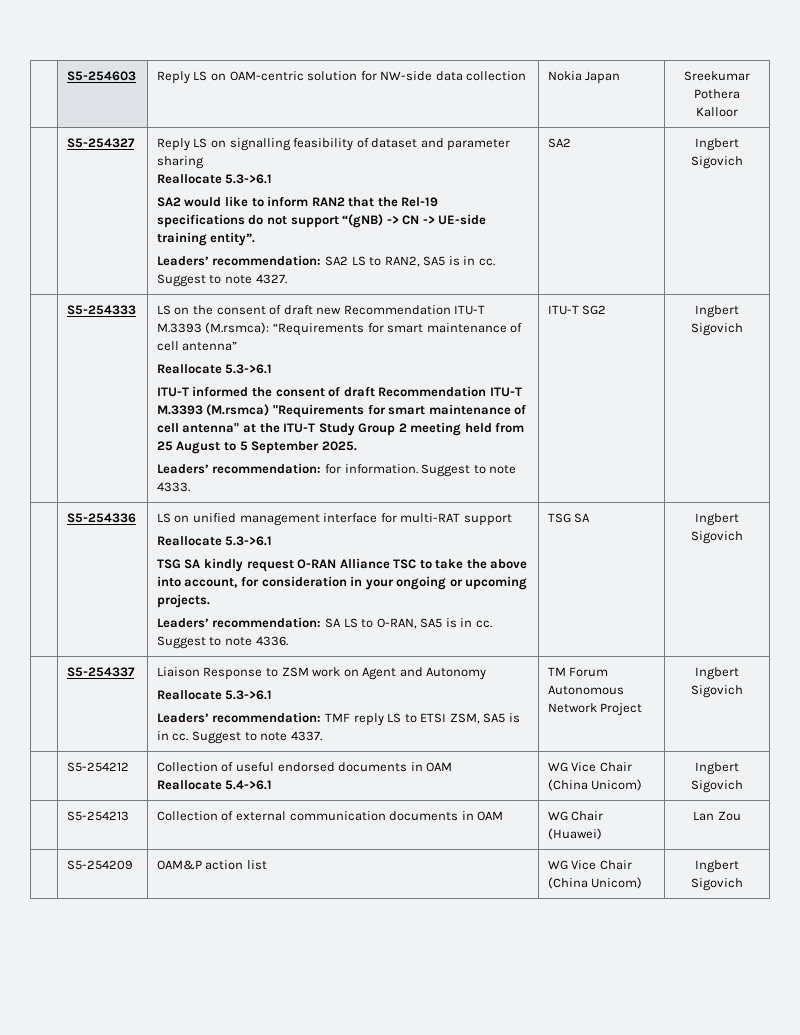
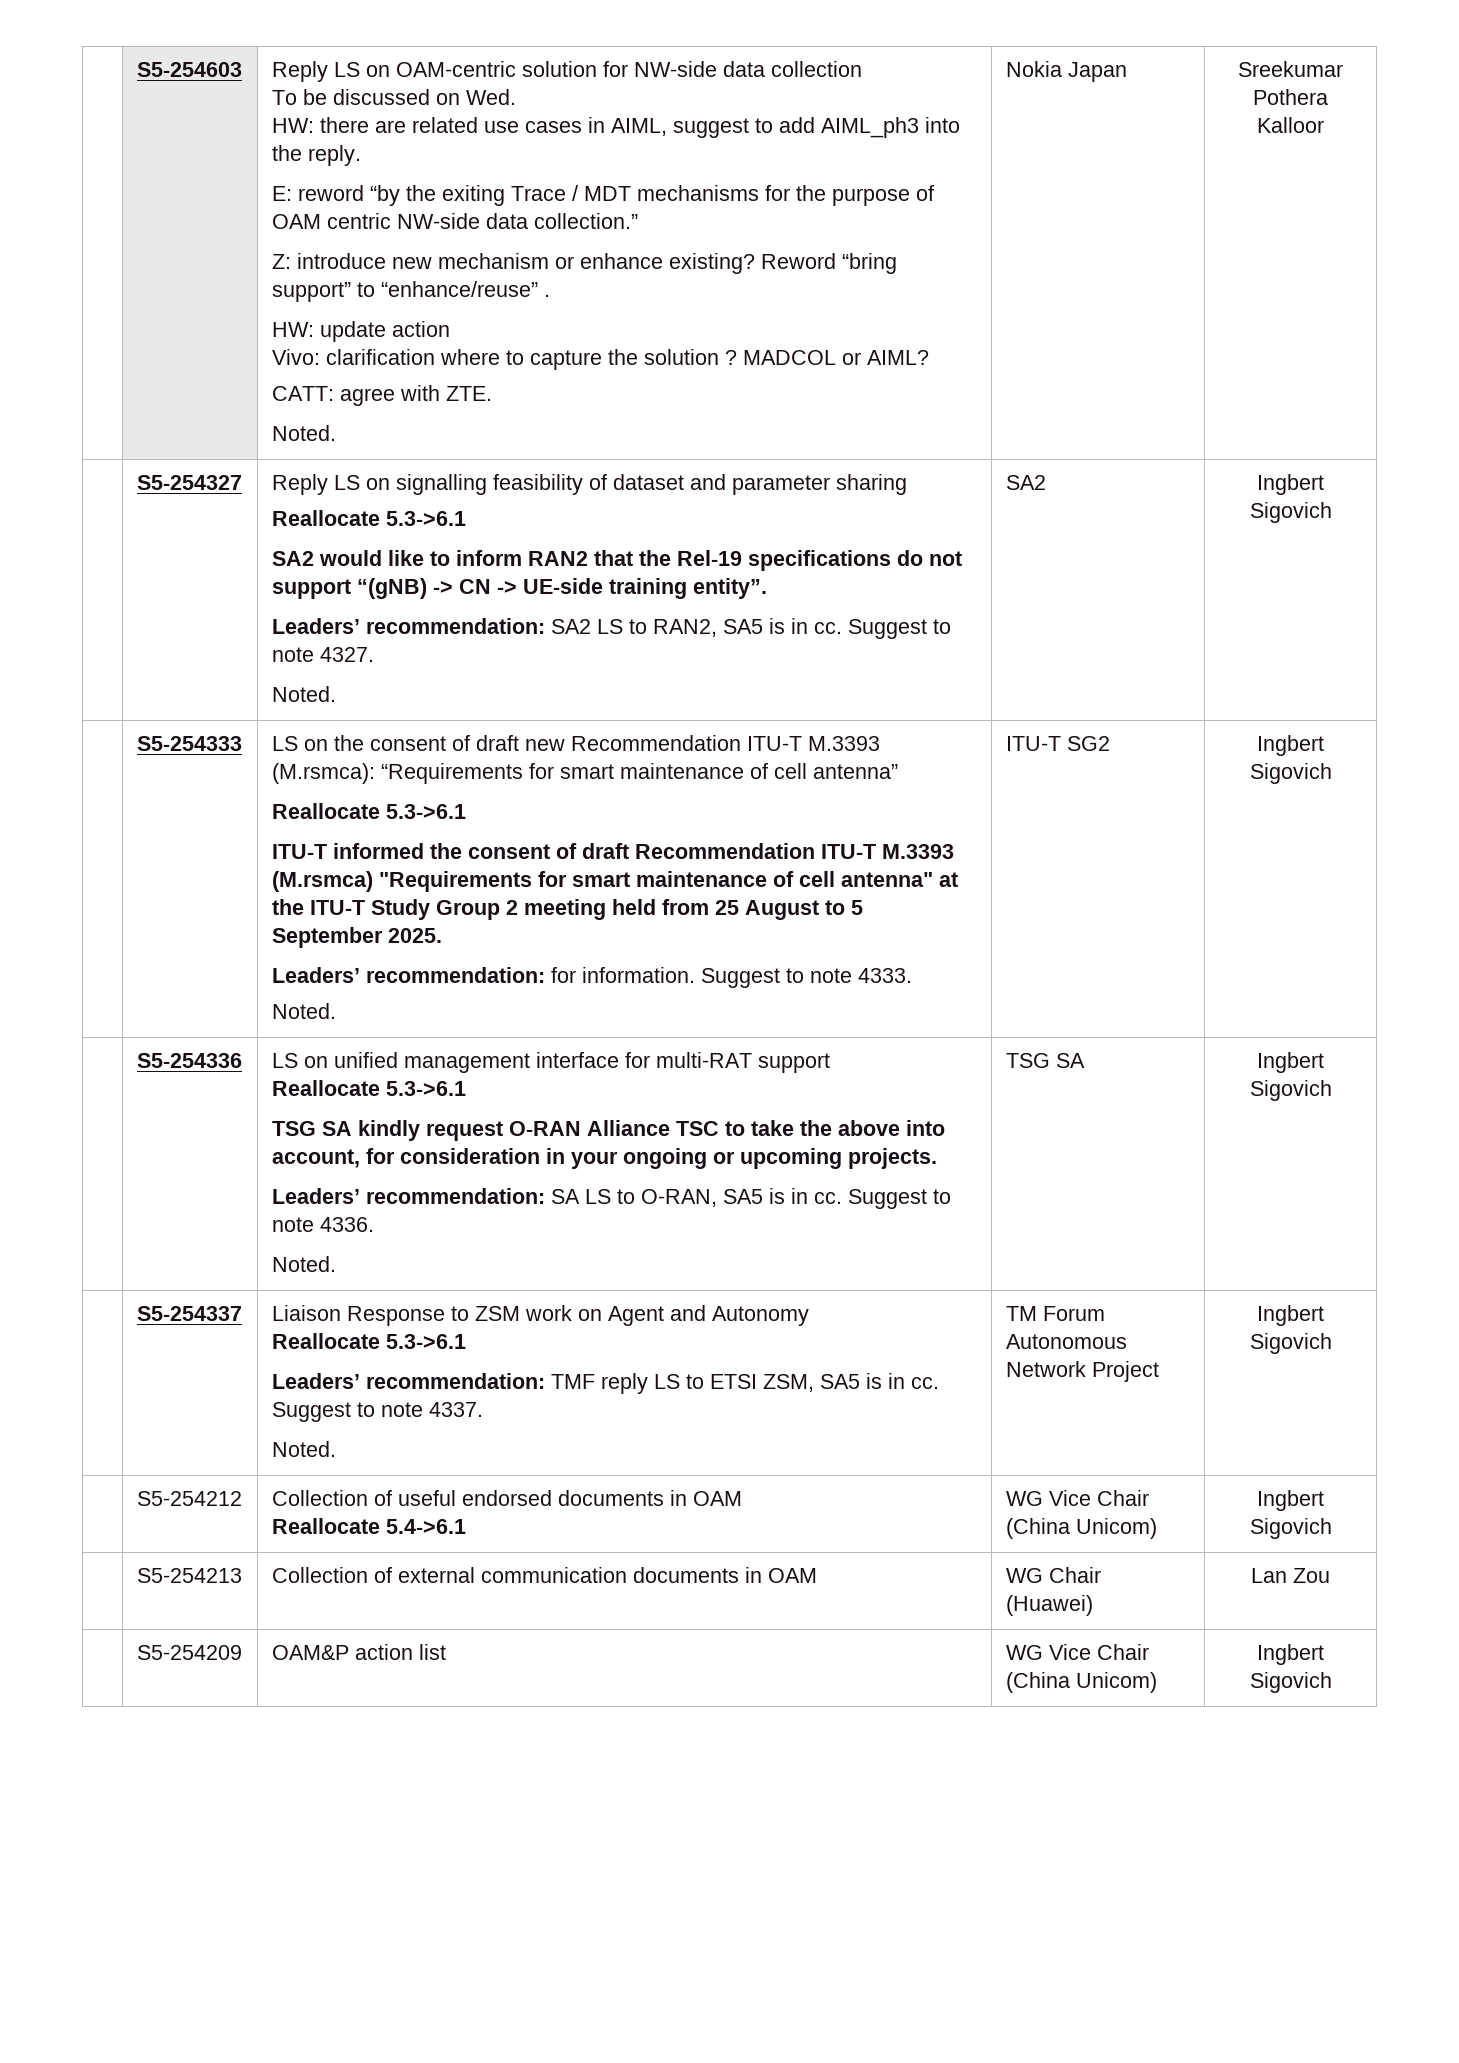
(527, 76) none -> [271,89,516,105] [271,117,960,138] [271,145,361,166] [271,185,934,206] [271,213,638,229] [271,253,897,274] [271,281,550,302] [271,321,450,342] [271,349,929,370] [271,385,492,406] [271,425,336,441] // To be discussed on Wed. // HW: there are related use cases in AIML, suggest to add AIML_ph3 into the reply. // E: reword “by the exiting Trace / MDT mechanisms for the purpose of OAM centric NW-side data collection.” // Z: introduce new mechanism or enhance existing? Reword “bring support” to “enhance/reuse” . // HW: update action // Vivo: clarification where to capture the solution ? MADCOL or AIML? // CATT: agree with ZTE. // Noted.
(287, 279) none -> [271,686,336,702] // Noted.
(190, 487) none -> [271,1003,336,1019] // Noted.
(288, 641) none -> [271,1256,336,1272] // Noted.
(322, 736) none -> [271,1441,336,1457] // Noted.

